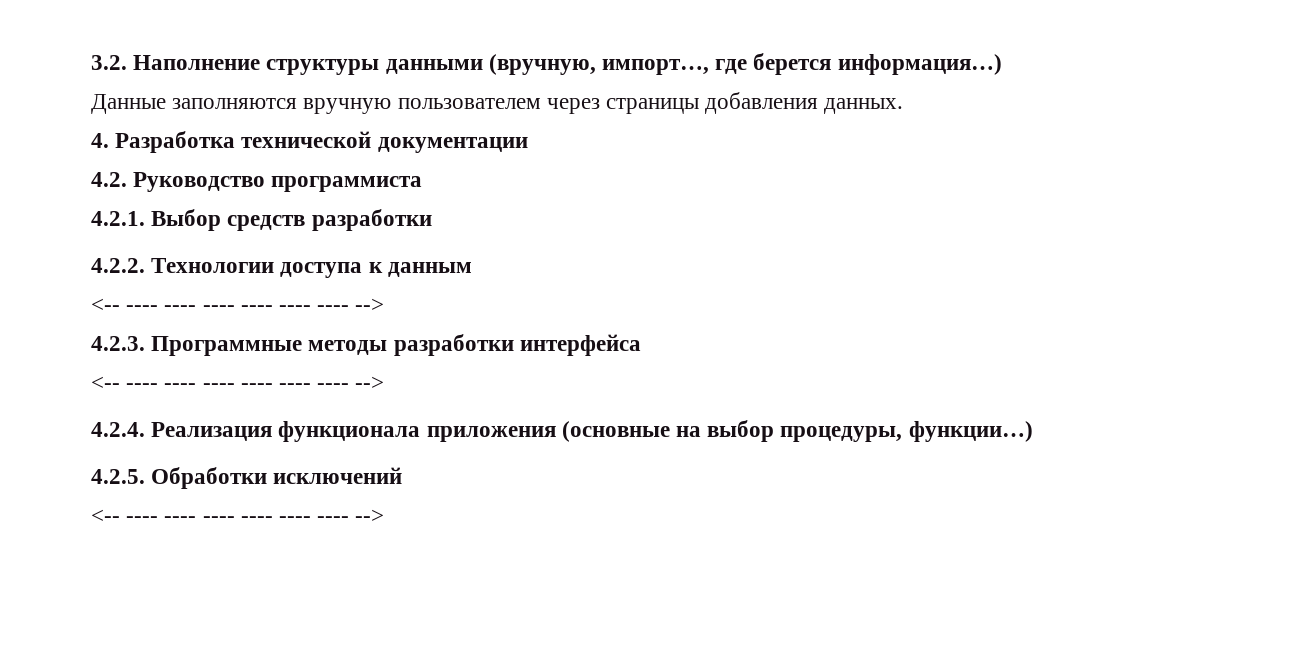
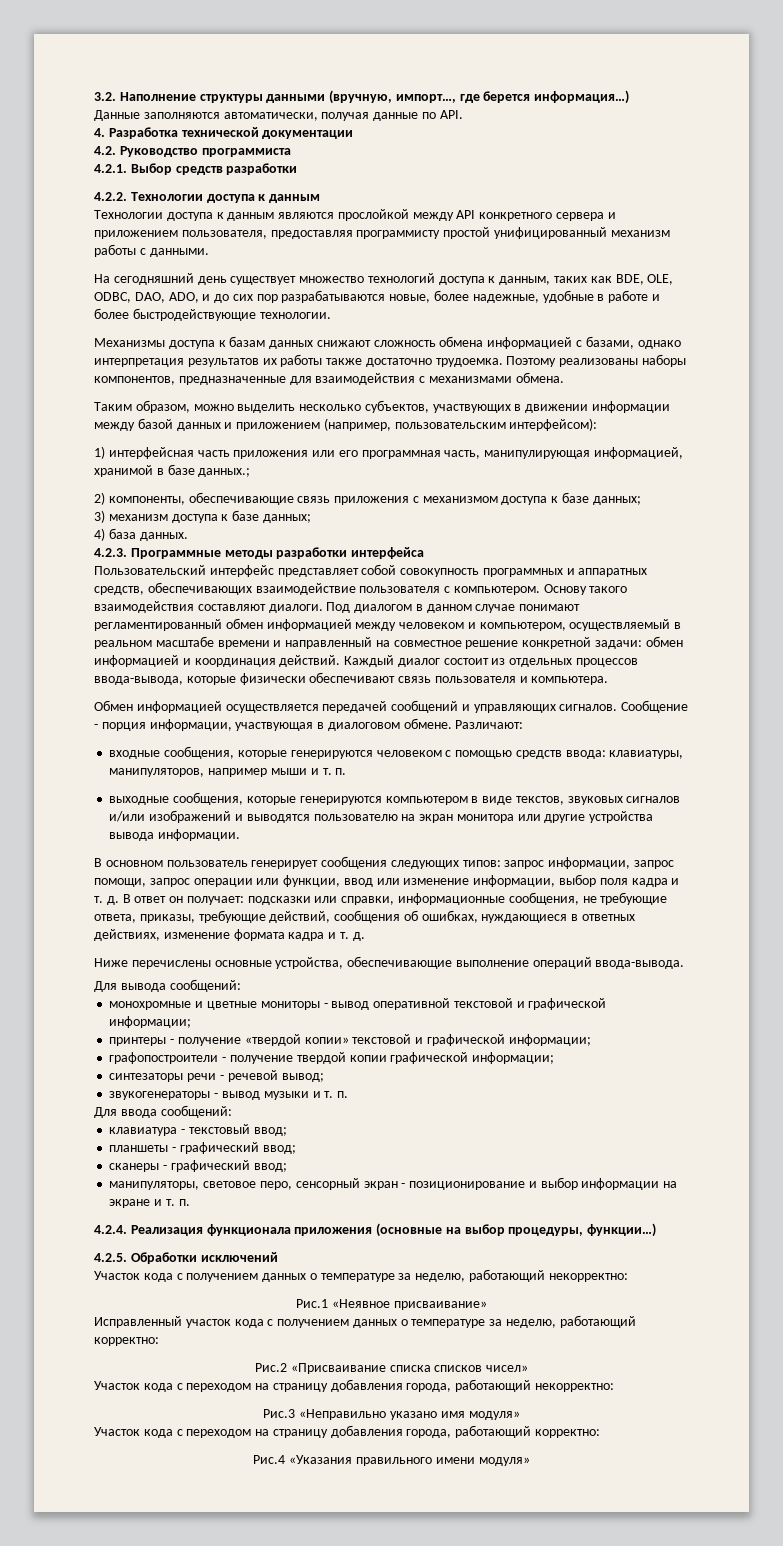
[303,92,904,114] вручную пользователем через страницы добавления данных. -> [223,110,463,121] автоматически, получая данные по API.
[91,298,385,312] <-- ---- ---- ---- ---- ---- ---- --> -> [94,209,616,221] [94,227,670,239] [94,244,209,257] [94,273,674,285] [94,290,660,303] [94,308,331,321] [94,336,681,349] [94,354,687,367] [94,372,564,385] [94,400,671,413] [94,418,598,431] [94,446,684,459] [94,464,251,477] [94,492,641,505] [94,510,311,523] [94,528,188,541] Технологии доступа к данным являются прослойкой между API конкретного сервера и приложением пользователя, предоставляя программисту простой унифицированный механизм работы с данными. // На сегодняшний день существует множество технологий доступа к данным, таких как BDE, OLE, ODBC, DАО, АDО, и до сих пор разрабатываются новые, более надежные, удобные в работе и более быстродействующие технологии. // Механизмы доступа к базам данных снижают сложность обмена информацией с базами, однако интерпретация результатов их работы также достаточно трудоемка. Поэтому реализованы наборы компонентов, предназначенные для взаимодействия с механизмами обмена. // Таким образом, можно выделить несколько субъектов, участвующих в движении информации между базой данных и приложением (например, пользовательским интерфейсом): // 1) интерфейсная часть приложения или его программная часть, манипулирующая информацией, хранимой в базе данных.; // 2) компоненты, обеспечивающие связь приложения с механизмом доступа к базе данных; // 3) механизм доступа к базе данных; // 4) база данных.
[91,376,385,390] <-- ---- ---- ---- ---- ---- ---- --> -> [94,564,648,577] [94,582,628,595] [94,601,581,613] [94,618,682,631] [94,636,683,649] [94,655,639,667] [94,672,609,685] [94,700,689,713] [94,718,524,731] [109,746,684,759] [109,768,347,777] [109,792,681,805] [109,810,654,823] [109,829,241,841] [94,856,675,869] [94,874,680,887] [94,892,668,905] [94,910,636,923] [94,929,365,941] [94,956,685,969] [94,979,241,992] [109,998,607,1010] [109,1016,192,1028] [109,1034,591,1046] [109,1052,555,1064] [109,1070,324,1082] [109,1091,349,1100] [94,1105,232,1118] [109,1124,287,1136] [109,1142,296,1154] [109,1160,287,1172] [109,1177,678,1190] [109,1199,190,1208] Пользовательский интерфейс представляет собой совокупность программных и аппаратных средств, обеспечивающих взаимодействие пользователя с компьютером. Основу такого взаимодействия составляют диалоги. Под диалогом в данном случае понимают регламентированный обмен информацией между человеком и компьютером, осуществляемый в реальном масштабе времени и направленный на совместное решение конкретной задачи: обмен информацией и координация действий. Каждый диалог состоит из отдельных процессов ввода-вывода, которые физически обеспечивают связь пользователя и компьютера. // Обмен информацией осуществляется передачей сообщений и управляющих сигналов. Сообщение - порция информации, участвующая в диалоговом обмене. Различают: // входные сообщения, которые генерируются человеком с помощью средств ввода: клавиатуры, манипуляторов, например мыши и т. п. // выходные сообщения, которые генерируются компьютером в виде текстов, звуковых сигналов и/или изображений и выводятся пользователю на экран монитора или другие устройства вывода информации. // В основном пользователь генерирует сообщения следующих типов: запрос информации, запрос помощи, запрос операции или функции, ввод или изменение информации, выбор поля кадра и т. д. В ответ он получает: подсказки или справки, информационные сообщения, не требующие ответа, приказы, требующие действий, сообщения об ошибках, нуждающиеся в ответных действиях, изменение формата кадра и т. д. // Ниже перечислены основные устройства, обеспечивающие выполнение операций ввода-вывода. // Для вывода сообщений: // монохромные и цветные мониторы - вывод оперативной текстовой и графической информации; // принтеры - получение «твердой копии» текстовой и графической информации; // графопостроители - получение твердой копии графической информации; // синтезаторы речи - речевой вывод; // звукогенераторы - вывод музыки и т. п. // Для ввода сообщений: // клавиатура - текстовый ввод; // планшеты - графический ввод; // сканеры - графический ввод; // манипуляторы, световое перо, сенсорный экран - позиционирование и выбор информации на экране и т. п.
[91,509,385,523] <-- ---- ---- ---- ---- ---- ---- --> -> [94,1269,628,1282] [296,1299,487,1310] [94,1315,636,1328] [94,1337,159,1346] [254,1363,529,1374] [94,1379,615,1392] [263,1409,520,1420] [94,1425,601,1438] [253,1455,530,1466] Участок кода с получением данных о температуре за неделю, работающий некорректно: // Рис.1 «Неявное присваивание» // Исправленный участок кода с получением данных о температуре за неделю, работающий корректно: // Рис.2 «Присваивание списка списков чисел» // Участок кода с переходом на страницу добавления города, работающий некорректно: // Рис.3 «Неправильно указано имя модуля» // Участок кода с переходом на страницу добавления города, работающий корректно: // Рис.4 «Указания правильного имени модуля»

